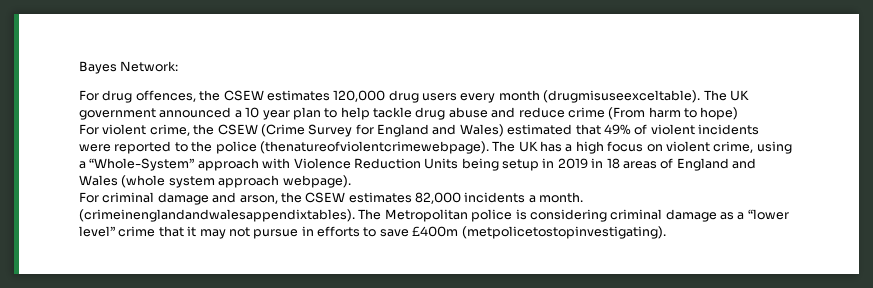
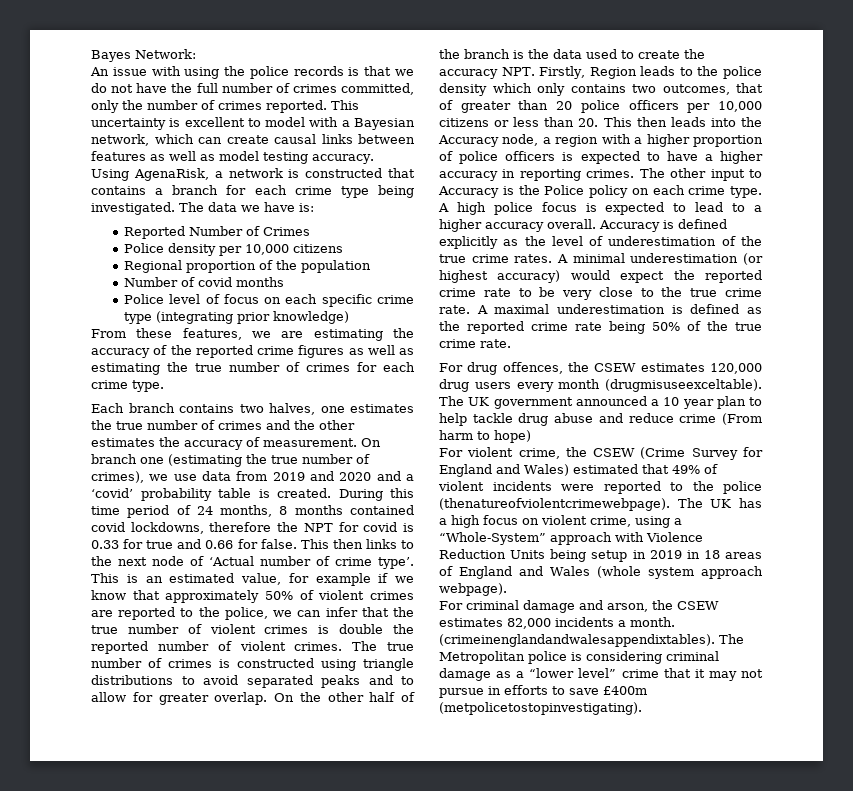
(179, 66) none -> [90,66,414,79] [91,83,414,95] [91,100,359,113] [91,117,415,130] [91,134,415,146] [91,151,374,164] [91,168,416,181] [91,185,414,198] [91,202,314,215] [123,226,310,239] [123,243,343,256] [123,260,371,273] [123,277,284,287] [123,294,414,307] [123,311,349,324] [91,328,414,341] [91,345,414,358] [91,362,415,375] [91,380,164,392] [91,403,414,415] [91,420,355,430] [91,437,381,450] [91,454,370,467] [91,471,414,483] [91,488,414,501] [91,505,414,518] [91,522,415,534] [91,539,414,549] [91,556,414,569] [91,573,414,586] [91,590,414,603] [91,607,415,620] [91,624,414,634] [91,641,414,654] [91,658,414,671] [91,675,414,688] [91,692,415,705] [439,49,705,59] [439,66,762,79] [439,83,763,96] [439,100,762,113] [439,117,762,127] [438,134,763,147] [439,151,763,164] [439,168,762,181] [438,185,762,198] [438,202,762,215] [439,219,727,232] [439,236,762,249] [439,253,763,265] [439,270,762,283] [439,287,762,300] [439,304,762,314] [439,321,762,334] [439,339,511,348] // An issue with using the police records is that we do not have the full number of crimes committed, only the number of crimes reported. This uncertainty is excellent to model with a Bayesian network, which can create causal links between features as well as model testing accuracy. Using AgenaRisk, a network is constructed that contains a branch for each crime type being investigated. The data we have is: // Reported Number of Crimes // Police density per 10,000 citizens // Regional proportion of the population // Number of covid months // Police level of focus on each specific crime type (integrating prior knowledge) // From these features, we are estimating the accuracy of the reported crime figures as well as estimating the true number of crimes for each crime type. // Each branch contains two halves, one estimates the true number of crimes and the other estimates the accuracy of measurement. On branch one (estimating the true number of crimes), we use data from 2019 and 2020 and a ‘covid’ probability table is created. During this time period of 24 months, 8 months contained covid lockdowns, therefore the NPT for covid is 0.33 for true and 0.66 for false. This then links to the next node of ‘Actual number of crime type’. This is an estimated value, for example if we know that approximately 50% of violent crimes are reported to the police, we can infer that the true number of violent crimes is double the reported number of violent crimes. The true number of crimes is constructed using triangle distributions to avoid separated peaks and to allow for greater overlap. On the other half of the branch is the data used to create the accuracy NPT. Firstly, Region leads to the police density which only contains two outcomes, that of greater than 20 police officers per 10,000 citizens or less than 20. This then leads into the Accuracy node, a region with a higher proportion of police officers is expected to have a higher accuracy in reporting crimes. The other input to Accuracy is the Police policy on each crime type. A high police focus is expected to lead to a higher accuracy overall. Accuracy is defined explicitly as the level of underestimation of the true crime rates. A minimal underestimation (or highest accuracy) would expect the reported crime rate to be very close to the true crime rate. A maximal underestimation is defined as the reported crime rate being 50% of the true crime rate.

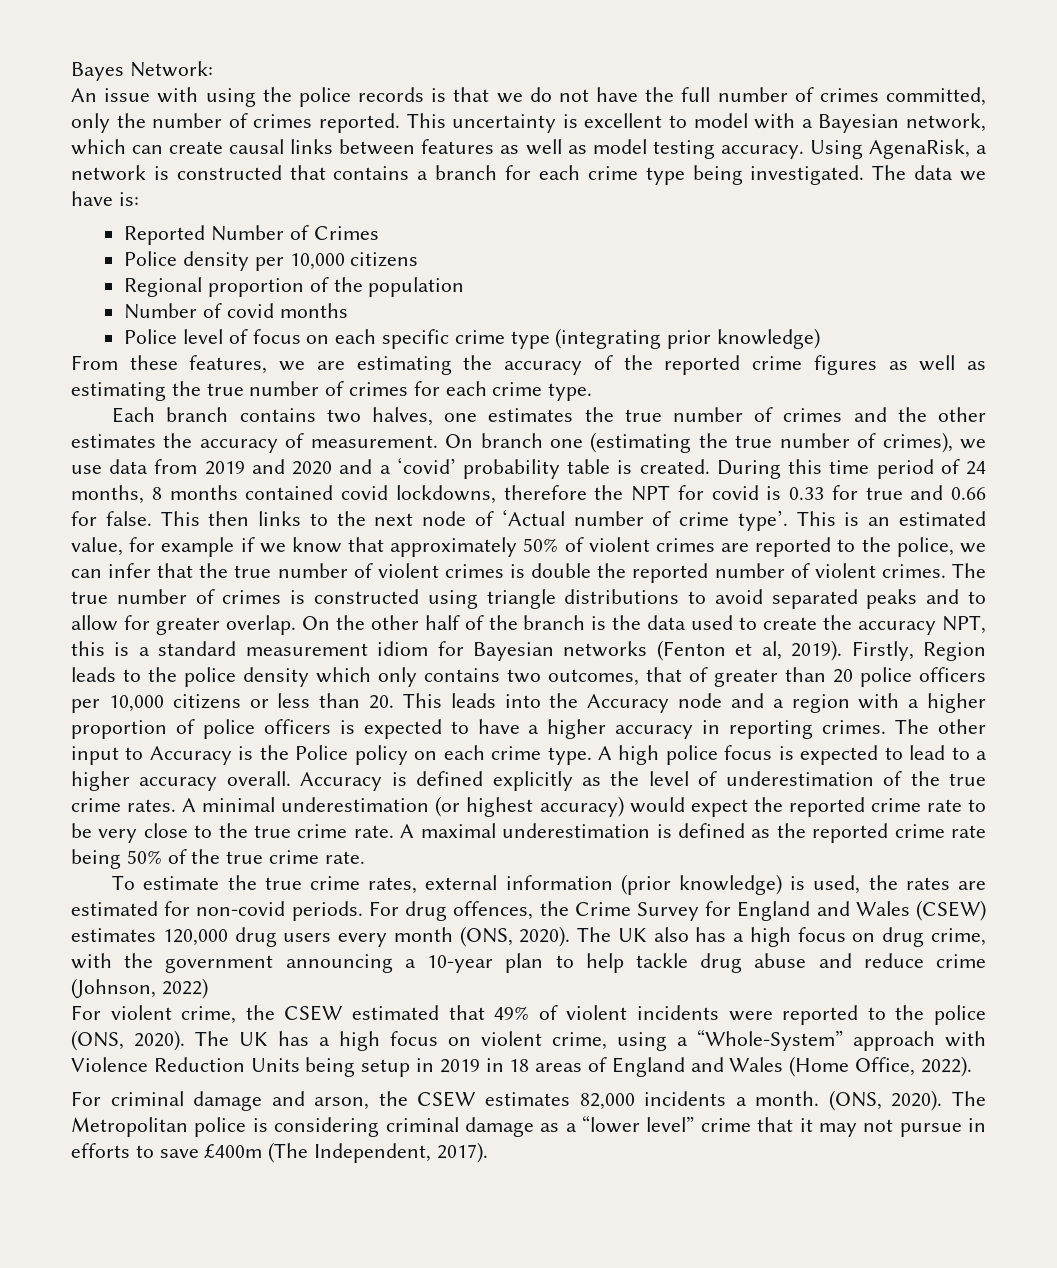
[501,67,535,76] NPT. -> [941,615,986,634] [71,640,843,661] NPT, this is a standard measurement idiom for Bayesian networks (Fenton et al, 2019).
[636,117,667,127] then -> (442, 700) none
[502,134,539,146] node, -> [678,693,764,708] node and
[439,362,637,375] For drug offences, the CSEW -> [112,874,987,895] [71,900,986,921] To estimate the true crime rates, external information (prior knowledge) is used, the rates are estimated for non-covid periods. For drug offences, the Crime Survey for England and Wales (CSEW)
[605,379,762,392] [439,396,714,409] (drugmisuseexceltable). The UK government announced a 10 year -> [459,926,986,947] [71,953,494,973] (ONS, 2020). The UK also has a high focus on drug crime, with the government announcing a 10-year
[722,413,762,425] [439,430,531,443] (From harm to hope) -> [71,978,208,999] (Johnson, 2022)
[640,447,763,460] [439,464,569,477] (Crime Survey for England and Wales) -> (344, 1013) none
[439,498,670,511] (thenatureofviolentcrimewebpage). -> [71,1030,185,1051] (ONS, 2020).
[596,566,763,579] [439,583,507,596] (whole system approach webpage). -> [789,1056,972,1077] (Home Office, 2022).
[439,634,715,647] (crimeinenglandandwalesappendixtables). -> [828,1090,943,1111] (ONS, 2020).
[439,702,642,715] (metpolicetostopinvestigating). -> [268,1142,488,1163] (The Independent, 2017).

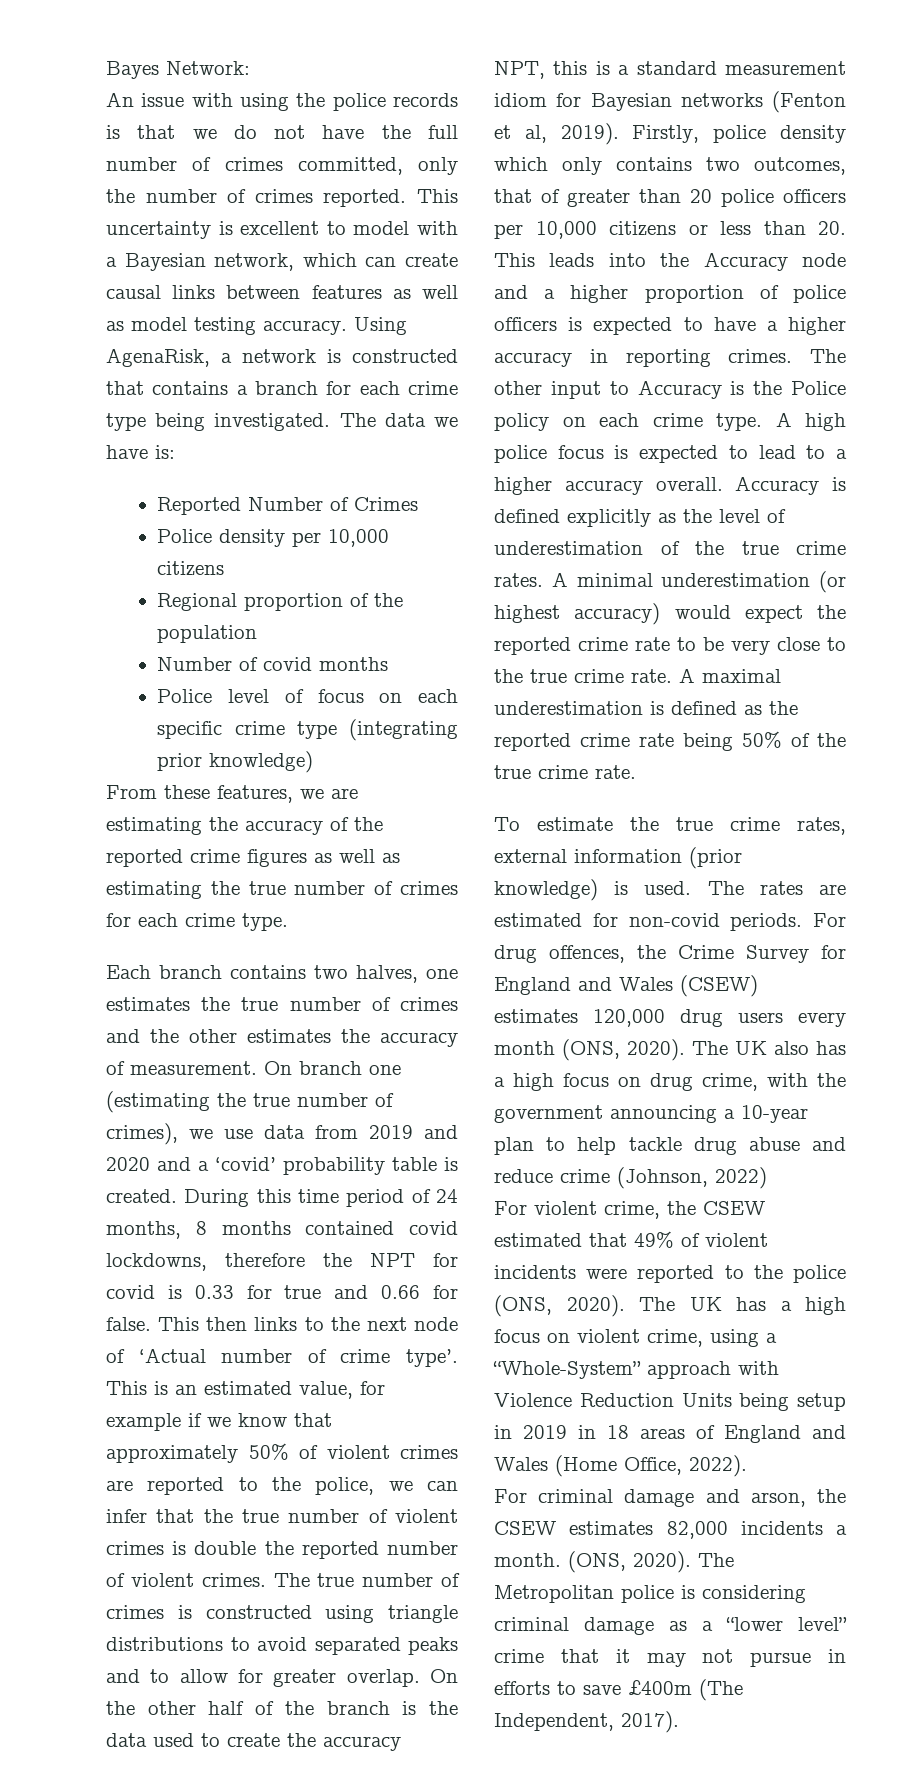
[923,642,987,661] [71,667,177,682] Region leads to the -> (700, 134) none
[791,693,920,713] region with a -> (556, 294) none
[813,875,898,894] used, the -> [644,881,744,895] used. The

